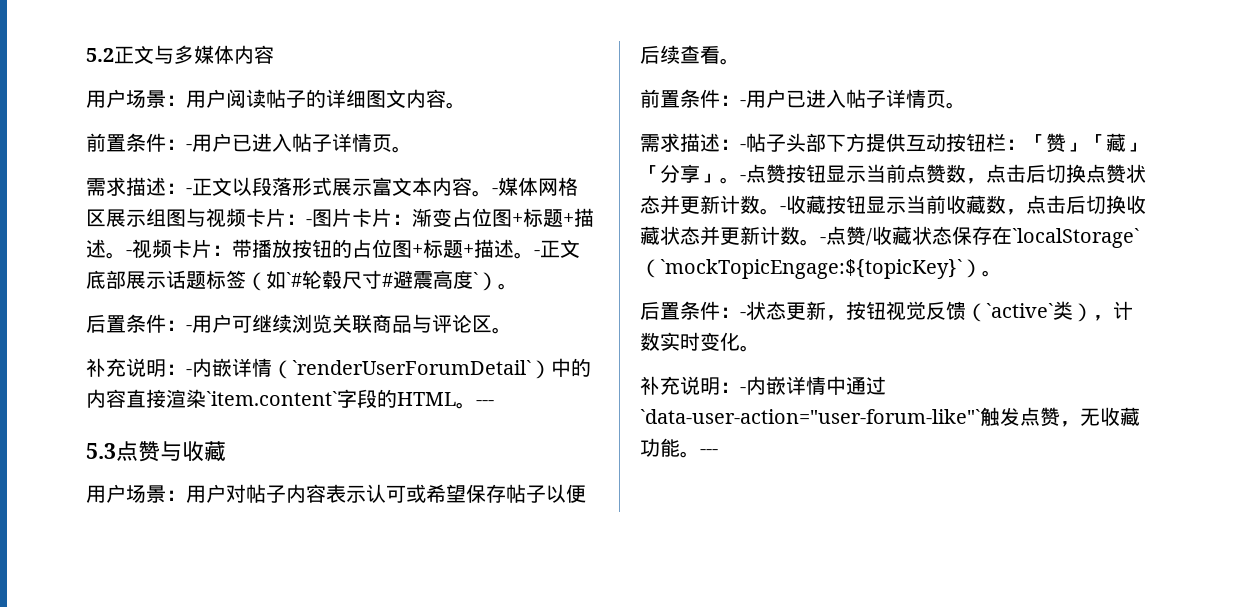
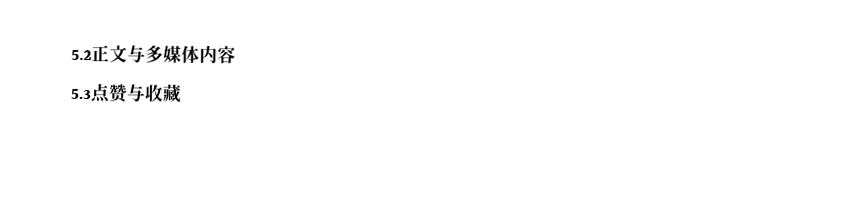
[86,89,466,109] [86,133,412,153] [86,177,578,197] [86,208,594,228] [86,239,580,259] [86,270,518,291] [86,314,512,334] [86,358,591,379] [86,389,494,409] [86,441,226,462] [86,484,586,503] [640,45,740,65] [640,89,966,109] [640,133,1146,153] [640,164,1146,184] [640,195,1146,215] [640,226,1139,248] [640,259,1002,279] [640,301,1133,322] [640,332,760,352] [640,376,886,395] [640,407,1140,427] [640,438,718,458] 用户场景：用户阅读帖子的详细图文内容。 // 前置条件：-用户已进入帖子详情页。 // 需求描述：-正文以段落形式展示富文本内容。-媒体网格区展示组图与视频卡片：-图片卡片：渐变占位图+标题+描述。-视频卡片：带播放按钮的占位图+标题+描述。-正文底部展示话题标签（如`#轮毂尺寸#避震高度`）。 // 后置条件：-用户可继续浏览关联商品与评论区。 // 补充说明：-内嵌详情（`renderUserForumDetail`）中的内容直接渲染`item.content`字段的HTML。--- // 5.3点赞与收藏 // 用户场景：用户对帖子内容表示认可或希望保存帖子以便后续查看。 // 前置条件：-用户已进入帖子详情页。 // 需求描述：-帖子头部下方提供互动按钮栏：「赞」「藏」「分享」。-点赞按钮显示当前点赞数，点击后切换点赞状态并更新计数。-收藏按钮显示当前收藏数，点击后切换收藏状态并更新计数。-点赞/收藏状态保存在`localStorage`（`mockTopicEngage:${topicKey}`）。 // 后置条件：-状态更新，按钮视觉反馈（`active`类），计数实时变化。 // 补充说明：-内嵌详情中通过`data-user-action="user-forum-like"`触发点赞，无收藏功能。--- -> [70,83,182,104] 5.3点赞与收藏

